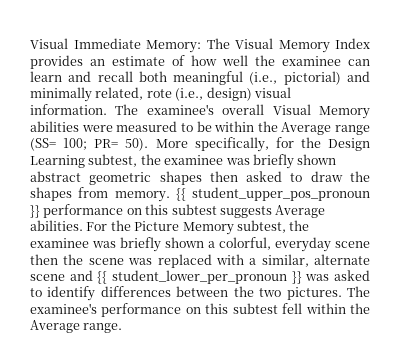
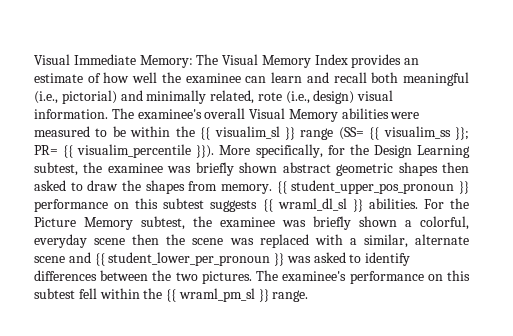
[281,122,370,135] [30,138,149,151] Average range (SS= 100; PR= 50). -> [200,126,470,140] [34,144,215,158] {{ visualim_sl }} range (SS= {{ visualim_ss }}; PR= {{ visualim_percentile }}).
[275,205,326,218] Average -> [262,198,363,212] {{ wraml_dl_sl }}
[30,320,80,333] Average -> [166,288,269,302] {{ wraml_pm_sl }}

